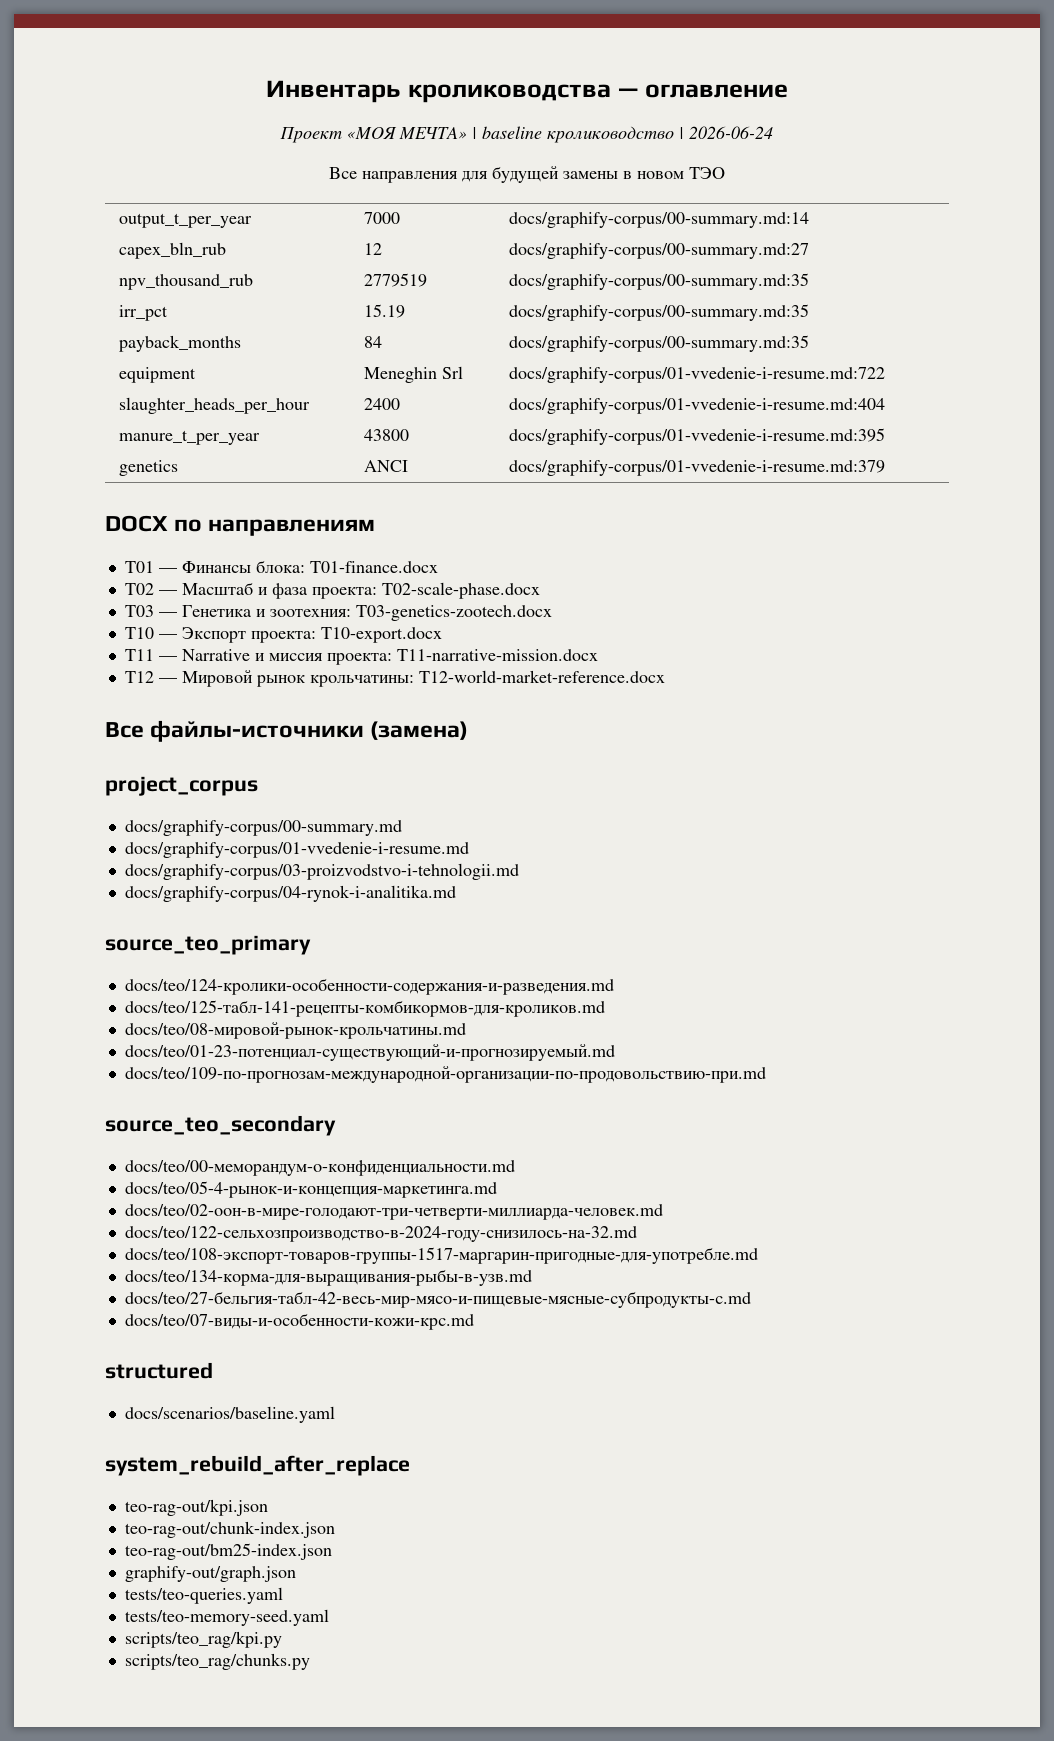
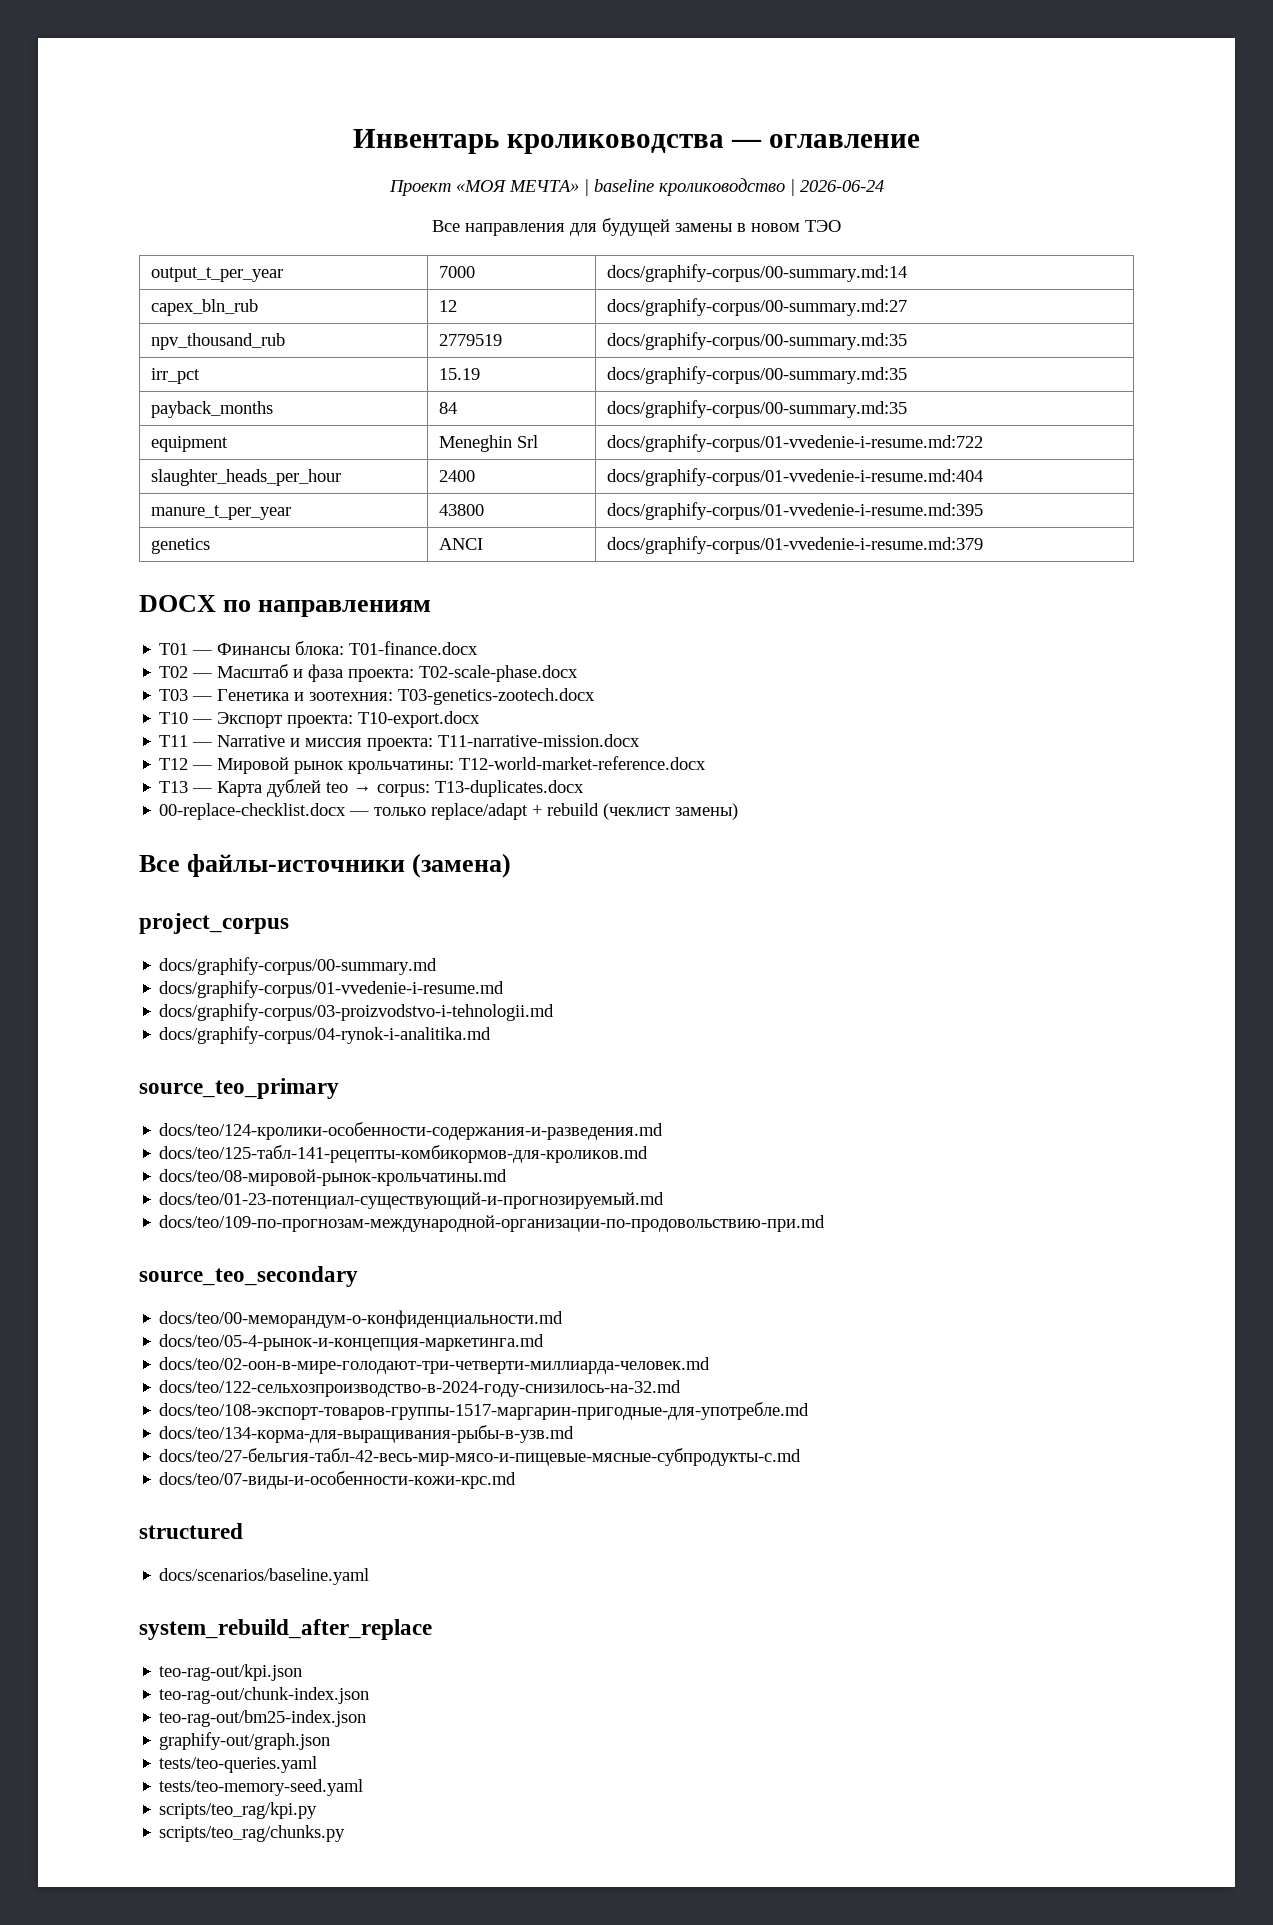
(665, 676) none -> [159,779,585,797] [159,803,739,820] // T13 — Карта дублей teo → corpus: T13-duplicates.docx // 00-replace-checklist.docx — только replace/adapt + rebuild (чеклист замены)

